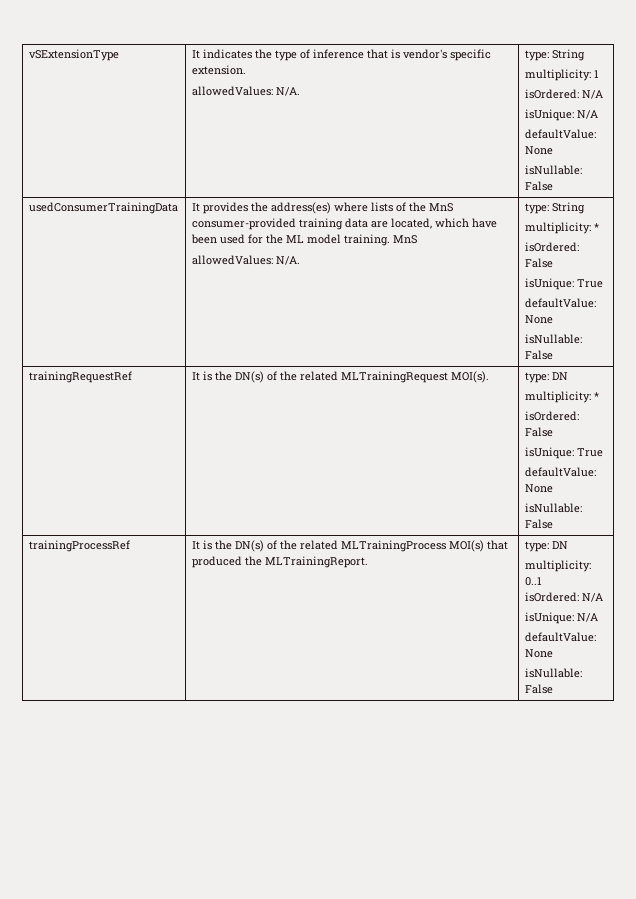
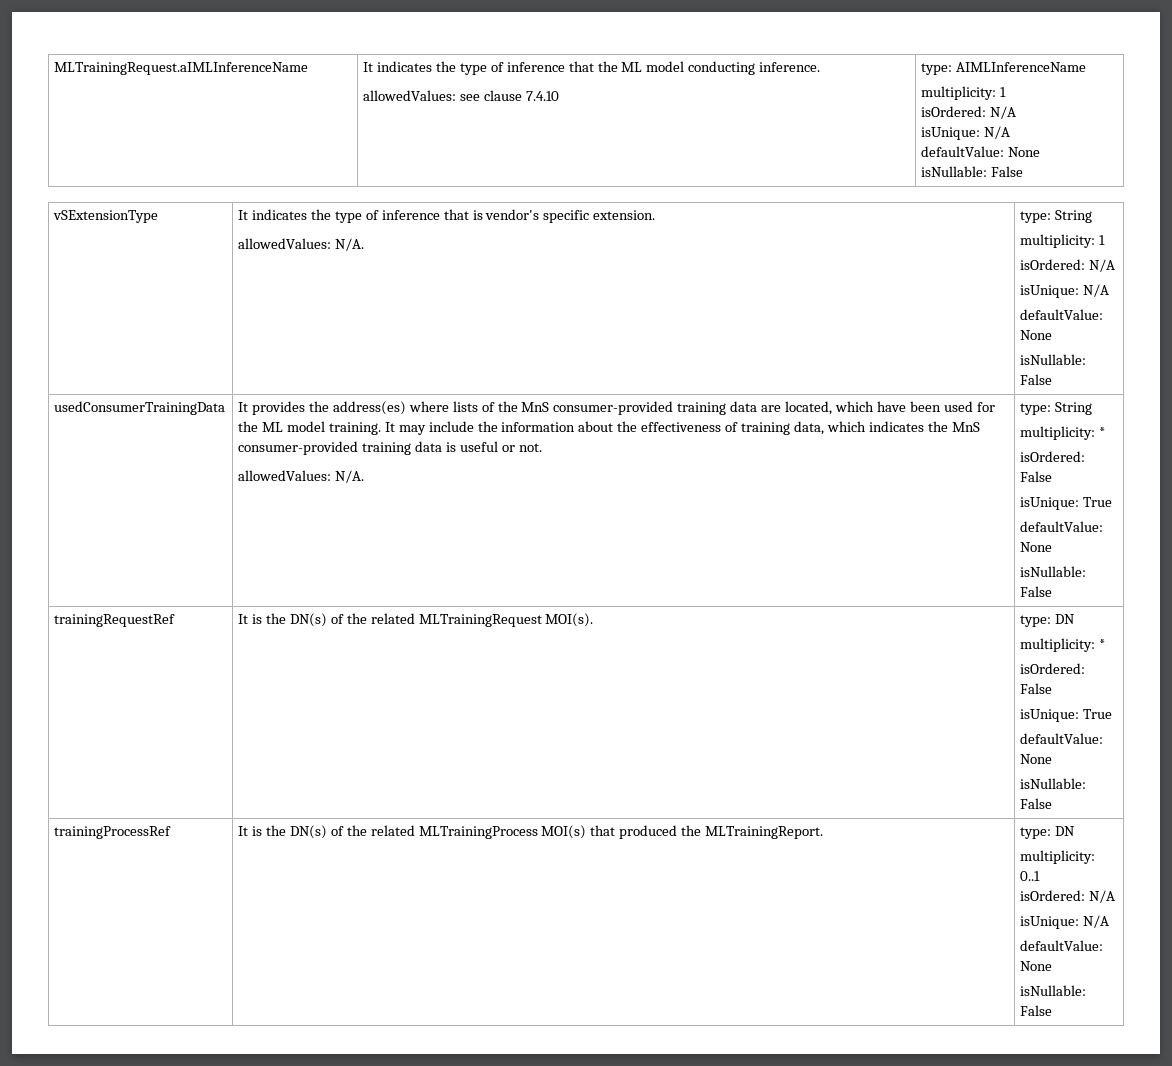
(28, 55) none -> [54,62,309,75] [363,61,821,75] [363,90,559,101] [921,62,1087,75] [921,86,1007,100] [921,106,1017,119] [921,126,1011,140] [921,146,1041,157] [921,166,1024,177] MLTrainingRequest.aIMLInferenceName | It indicates the type of inference that the ML model conducting inference. // allowedValues: see clause 7.4.10 | type: AIMLInferenceName // multiplicity: 1 // isOrdered: N/A // isUnique: N/A // defaultValue: None // isNullable: False //
[392,235,417,244] MnS -> [384,421,980,435] [238,441,542,455] It may include the information about the effectiveness of training data, which indicates the MnS consumer-provided training data is useful or not.

